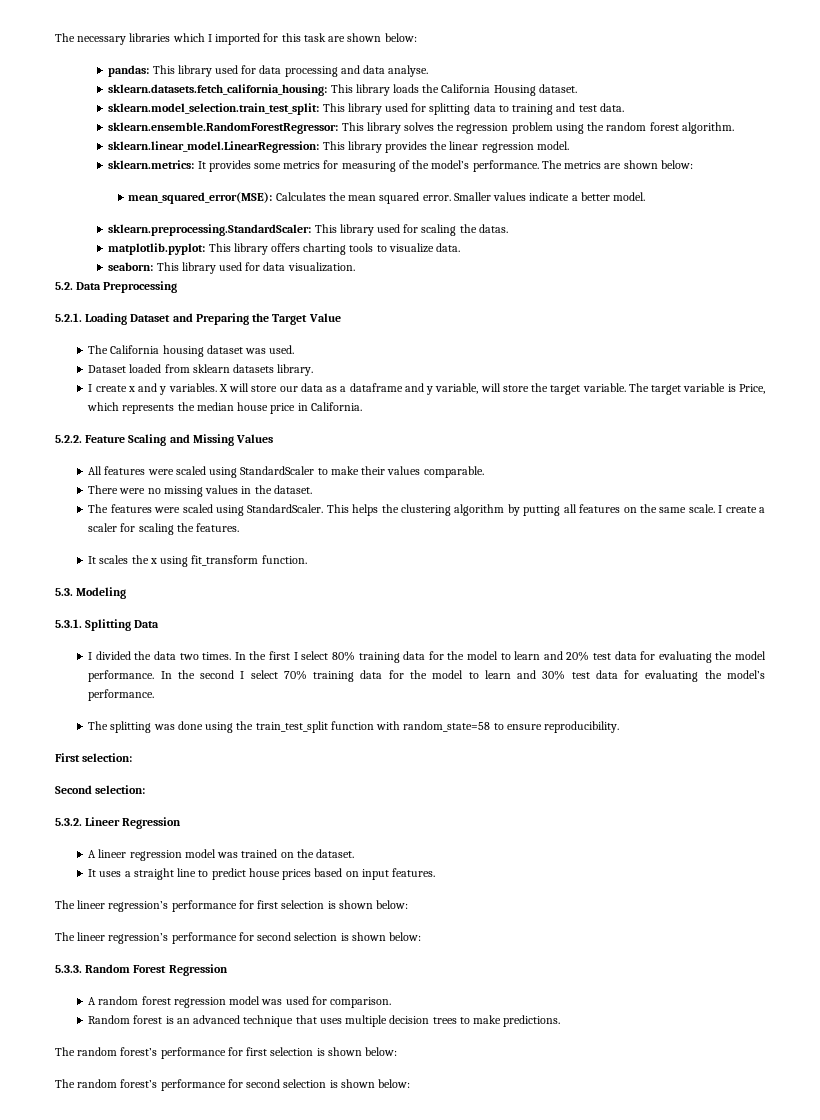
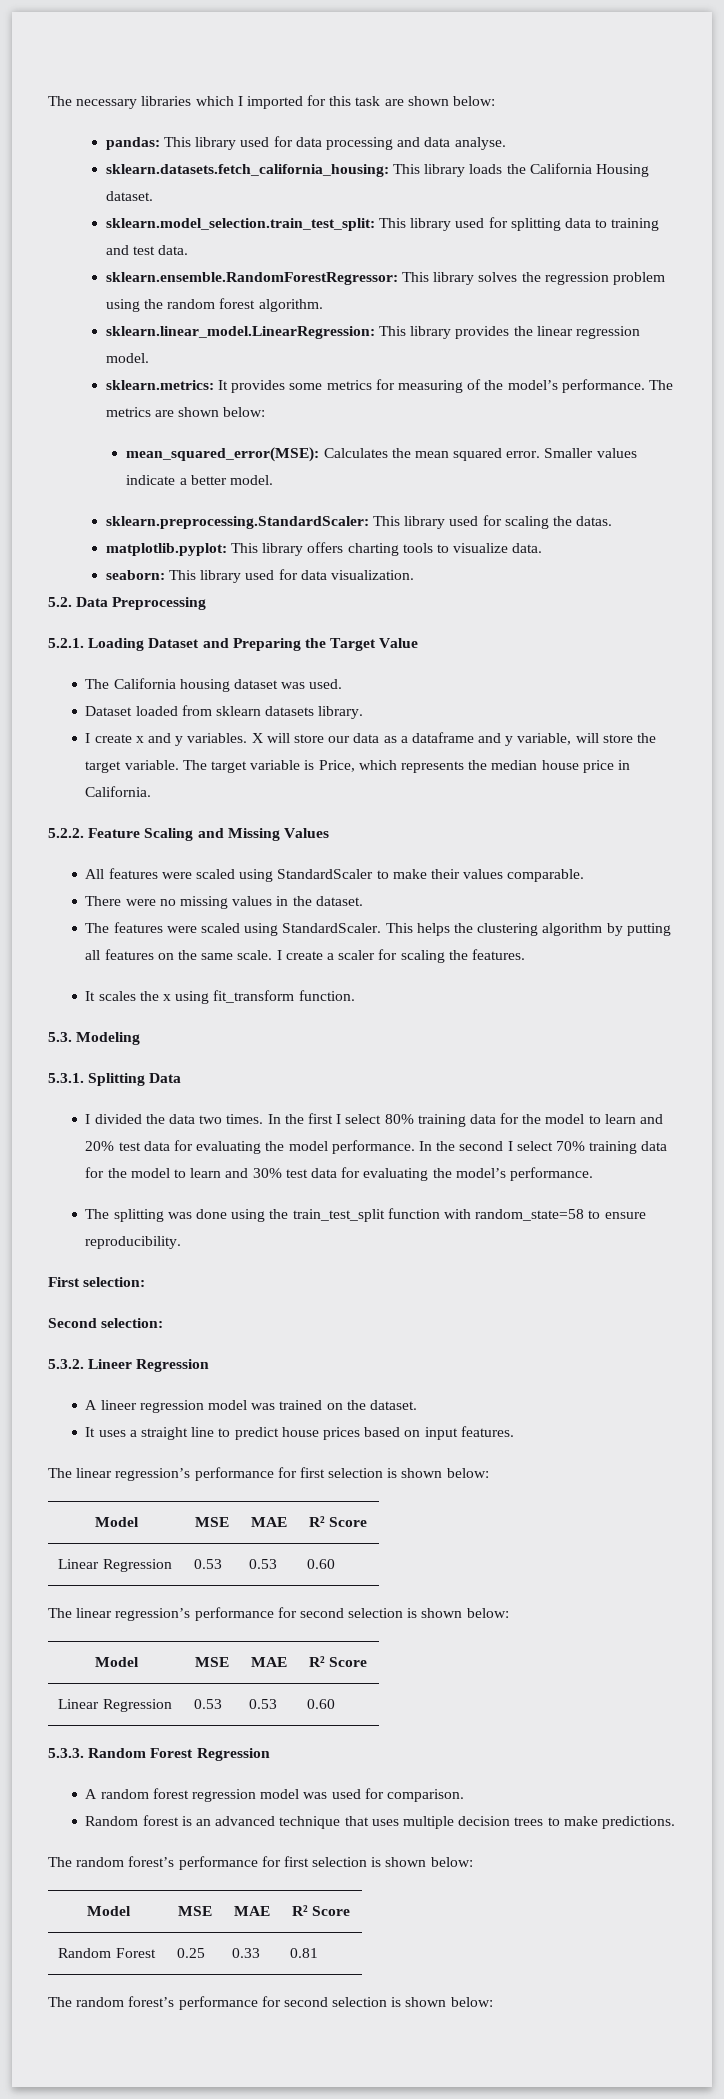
[77,900,106,909] lineer -> [76,1468,113,1478] linear
[55,932,106,941] // The lineer -> [95,1517,139,1527] [195,1517,229,1527] [250,1517,287,1527] [308,1516,368,1527] [58,1559,172,1572] [194,1559,223,1569] [249,1559,278,1569] [307,1559,336,1569] [48,1608,113,1618] // Model | MSE | MAE | R² Score // Linear Regression | 0.53 | 0.53 | 0.60 // The linear
(422, 936) none -> [95,1657,139,1667] [195,1657,229,1667] [250,1657,287,1667] [308,1656,368,1667] [58,1699,172,1712] [194,1699,223,1709] [249,1699,278,1709] [307,1699,336,1709] // Model | MSE | MAE | R² Score // Linear Regression | 0.53 | 0.53 | 0.60
(398, 1051) none -> [86,1906,131,1916] [178,1906,212,1916] [233,1906,270,1916] [291,1905,351,1916] [58,1948,156,1958] [177,1948,206,1958] [232,1948,261,1958] [290,1948,319,1958] // Model | MSE | MAE | R² Score // Random Forest | 0.25 | 0.33 | 0.81

